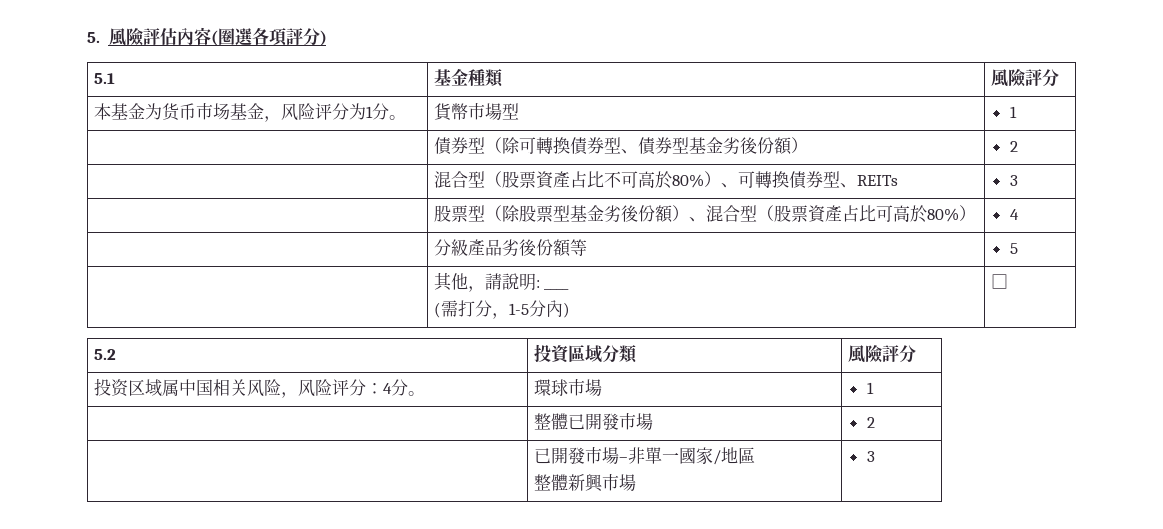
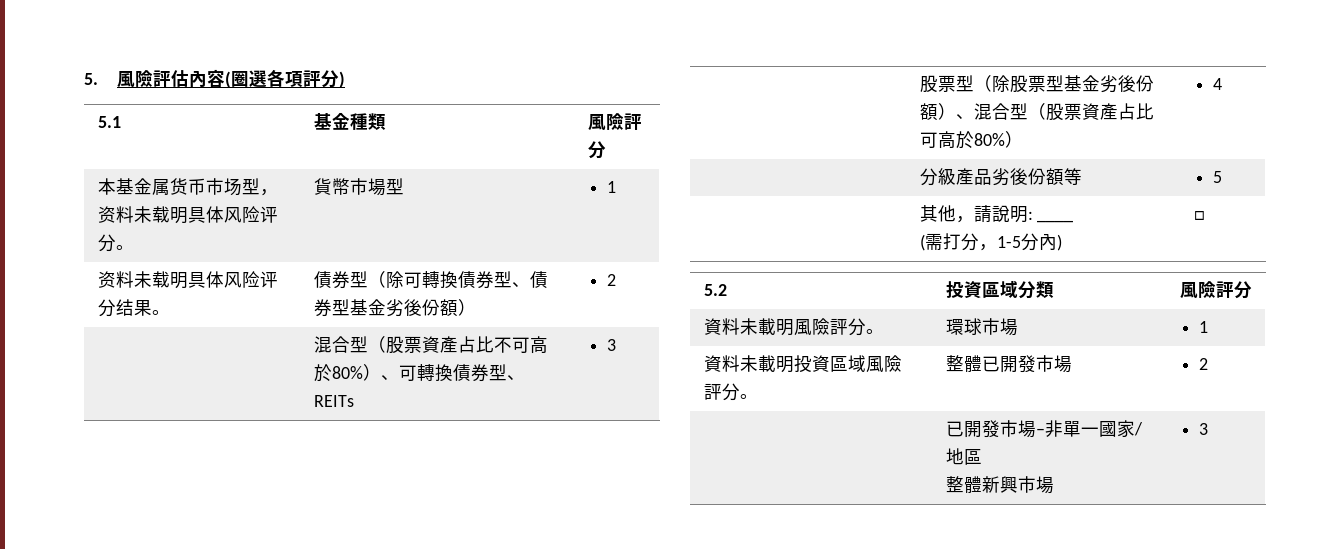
[144,103,162,120] 为 -> [151,179,170,195] 属
[229,103,406,122] [433,103,519,121] [1009,106,1017,118] 基金，风险评分为1分。 | 貨幣市場型 | 1 // -> [241,178,278,196] [97,206,278,224] [97,234,134,252] [313,178,404,196] [606,181,616,193] [97,271,278,289] [97,299,170,317] 型，资料未载明具体风险评分。 | 貨幣市場型 | 1 // 资料未载明具体风险评分结果。
[93,378,425,398] [533,379,602,396] [866,382,874,394] 投资区域属中国相关风险，风险评分：4分。 | 環球市場 | 1 // -> [703,318,884,336] [945,318,1018,336] [1198,321,1208,333] [703,355,902,373] [703,383,758,401] 資料未載明風險評分。 | 環球市場 | 1 // 資料未載明投資區域風險評分。

